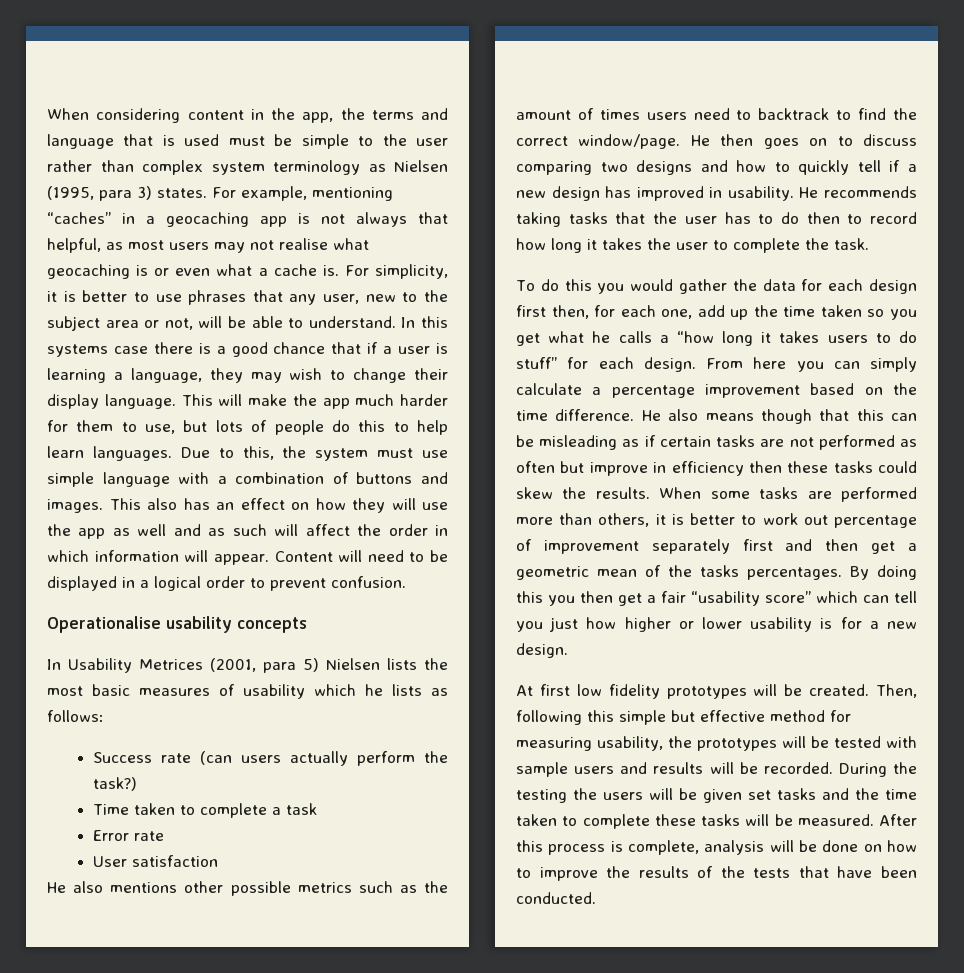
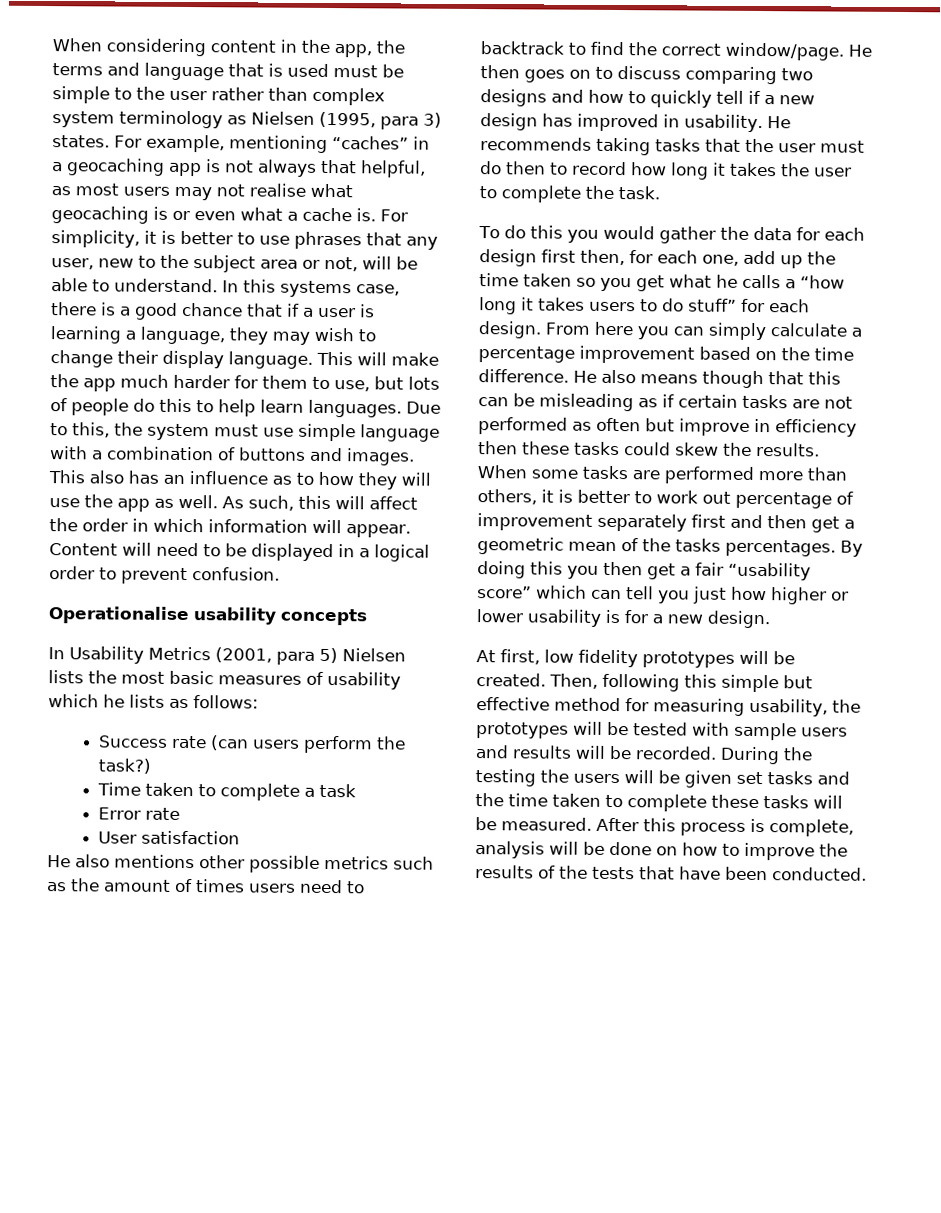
[113,346,148,354] case -> [356,284,400,296] case,
[240,498,309,510] effect on -> [189,471,314,485] influence as to
[137,524,267,536] well and as such -> [178,494,331,511] well. As such, this
[139,659,203,670] Metrices -> [148,646,211,661] Metrics
[290,751,349,766] actually -> (300, 744) none
[724,212,774,224] has to -> [820,140,865,153] must
[539,684,570,696] first -> [500,649,540,665] first,

